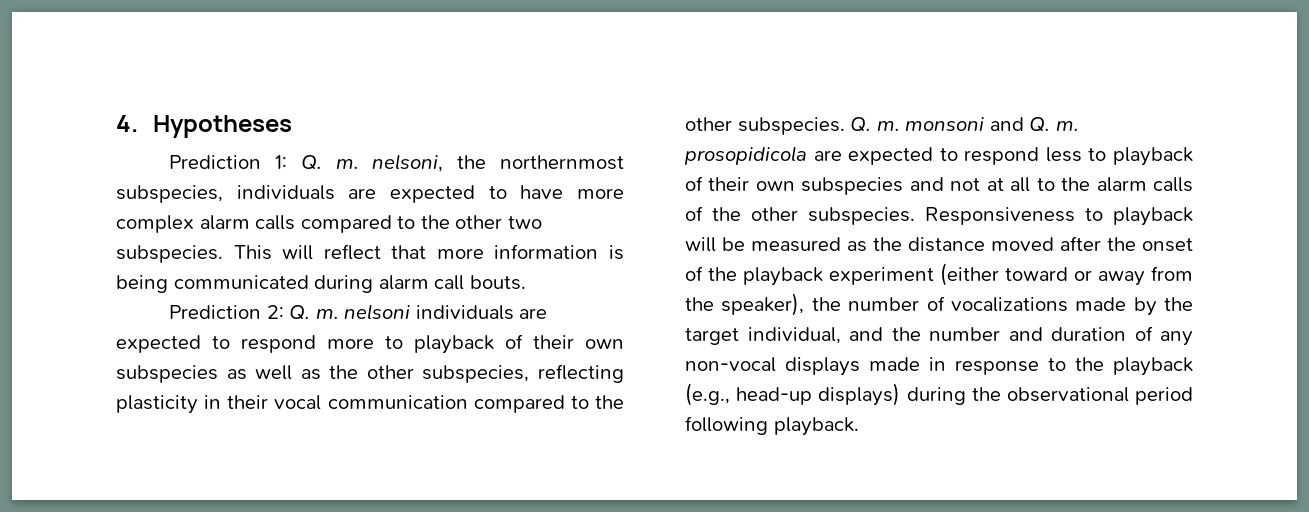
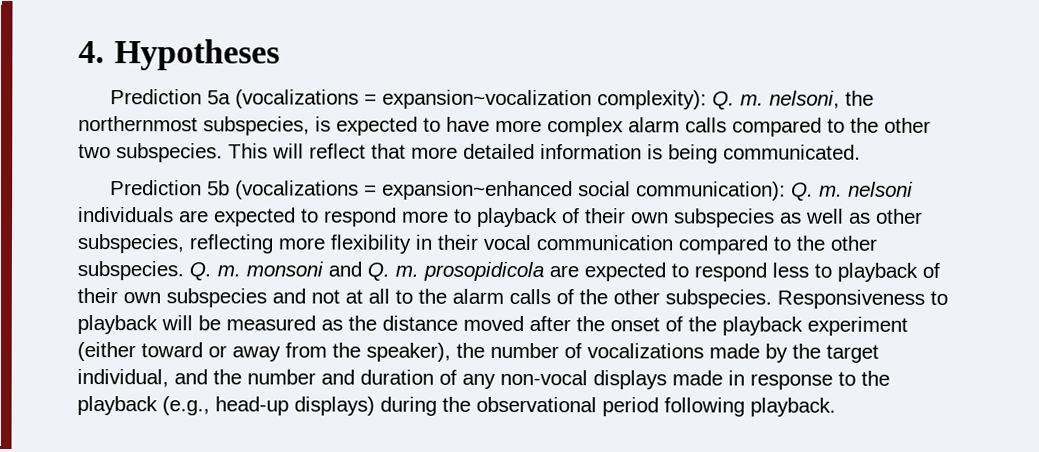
[274,155,287,169] 1: -> [206,89,707,110] 5a (vocalizations = expansion~vocalization complexity):
[236,185,377,200] individuals are -> [315,116,331,132] is
(484, 253) none -> [463,143,535,160] detailed
[173,275,526,293] [169,305,284,319] communicated during alarm call bouts. // Prediction 2: -> [723,144,861,160] [109,180,786,201] communicated. // Prediction 5b (vocalizations = expansion~enhanced social communication):
[329,365,359,379] the -> (871, 218) none
[116,395,198,414] plasticity -> [278,234,411,254] more flexibility

